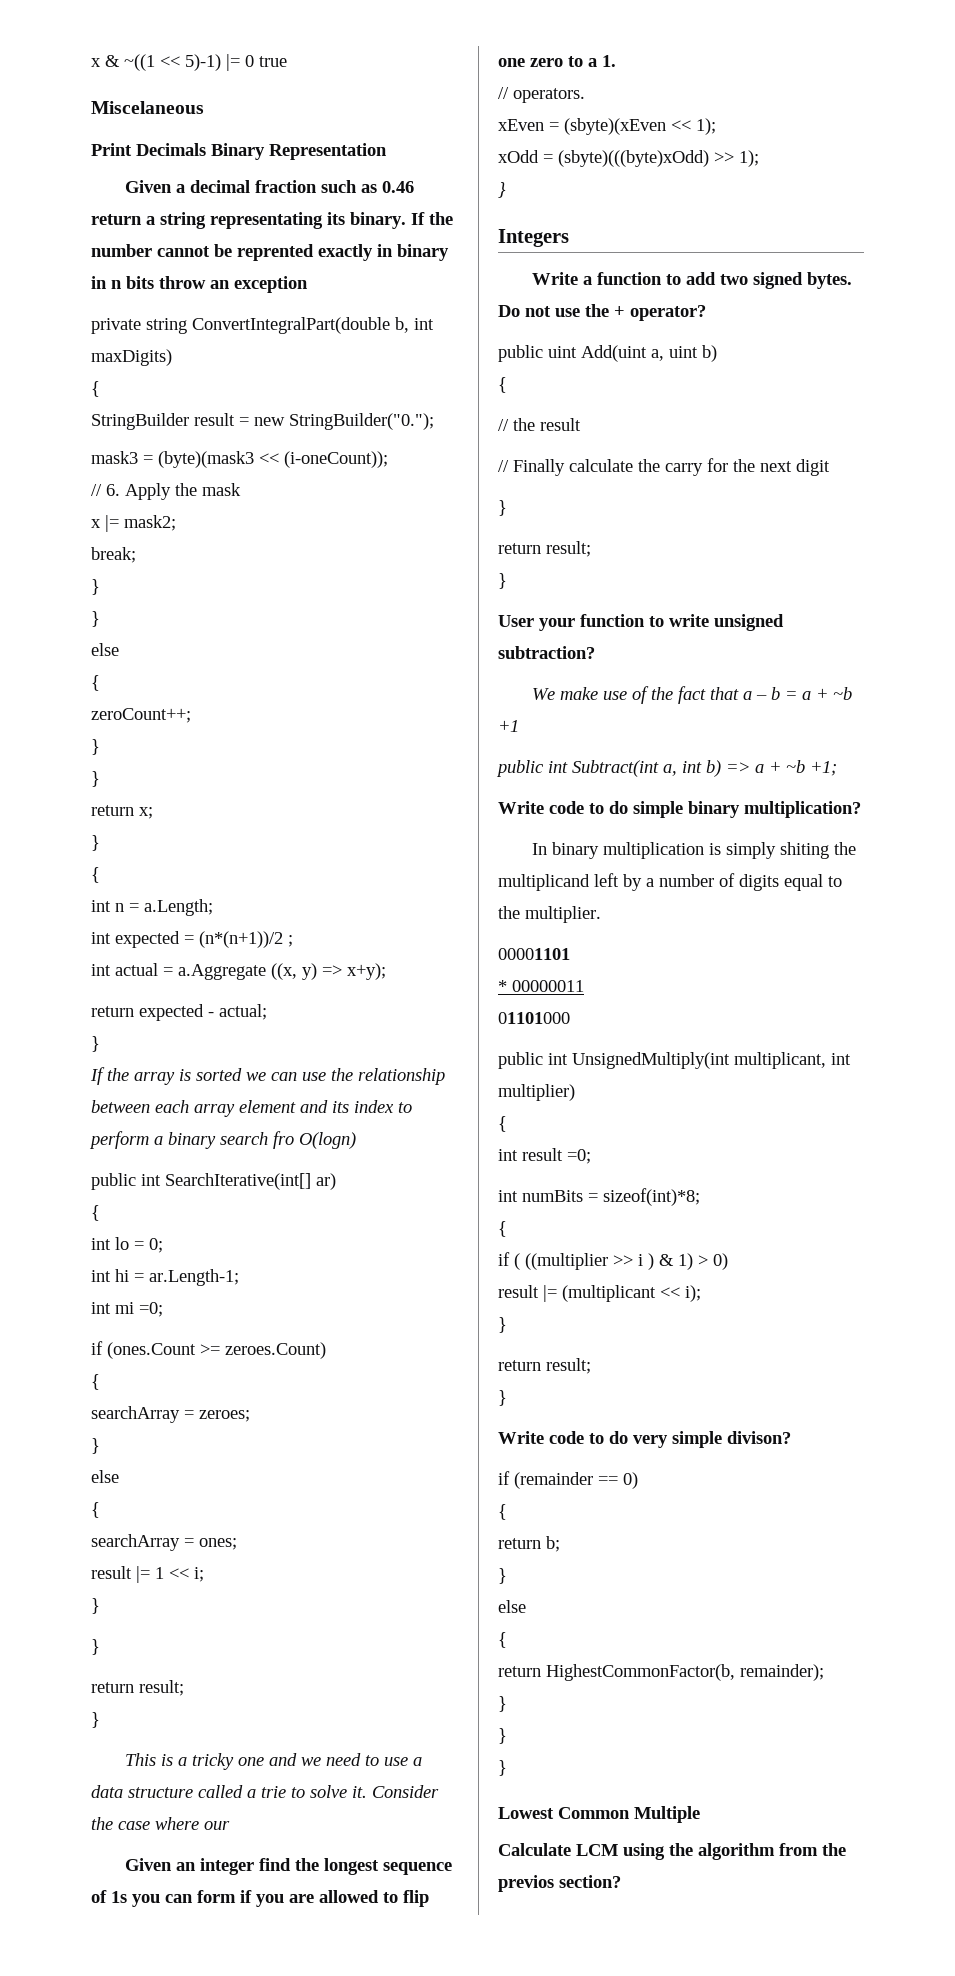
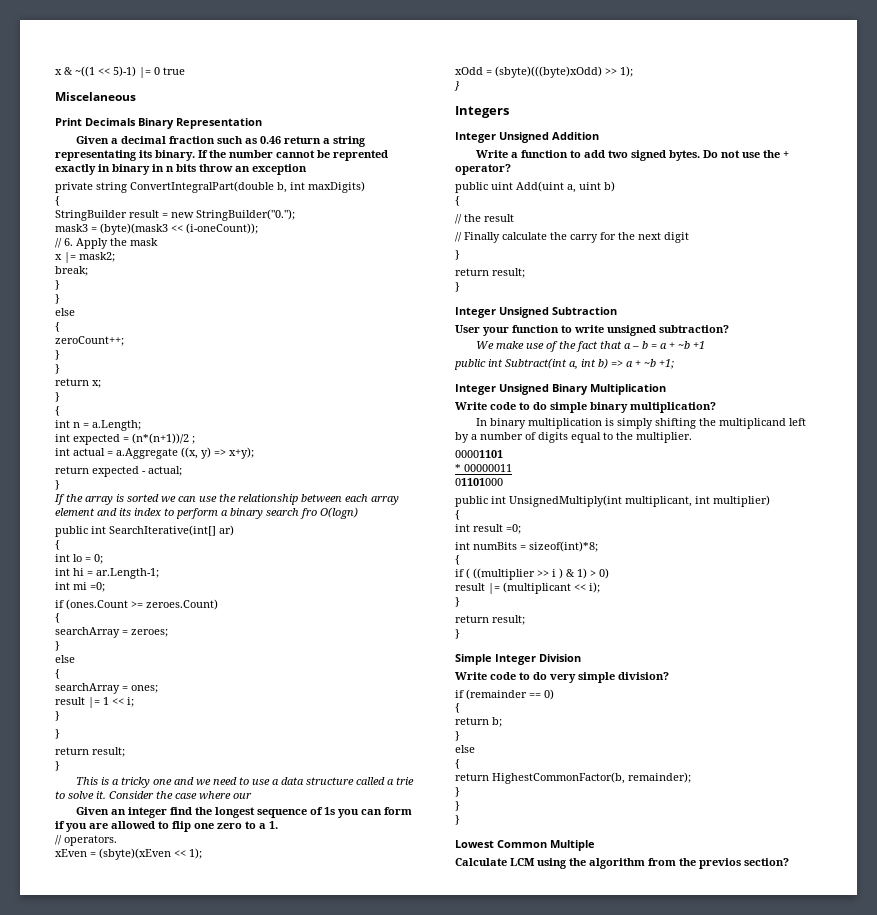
(569, 238) none -> [455,132,599,143] // Integer Unsigned Addition
(507, 581) none -> [455,307,617,318] // Integer Unsigned Subtraction
(837, 768) none -> [455,384,666,395] // Integer Unsigned Binary Multiplication
[779,842,829,859] shiting -> [655,418,697,429] shifting
(507, 1398) none -> [455,654,581,665] // Simple Integer Division
[727,1431,791,1444] divison? -> [618,672,669,680] division?

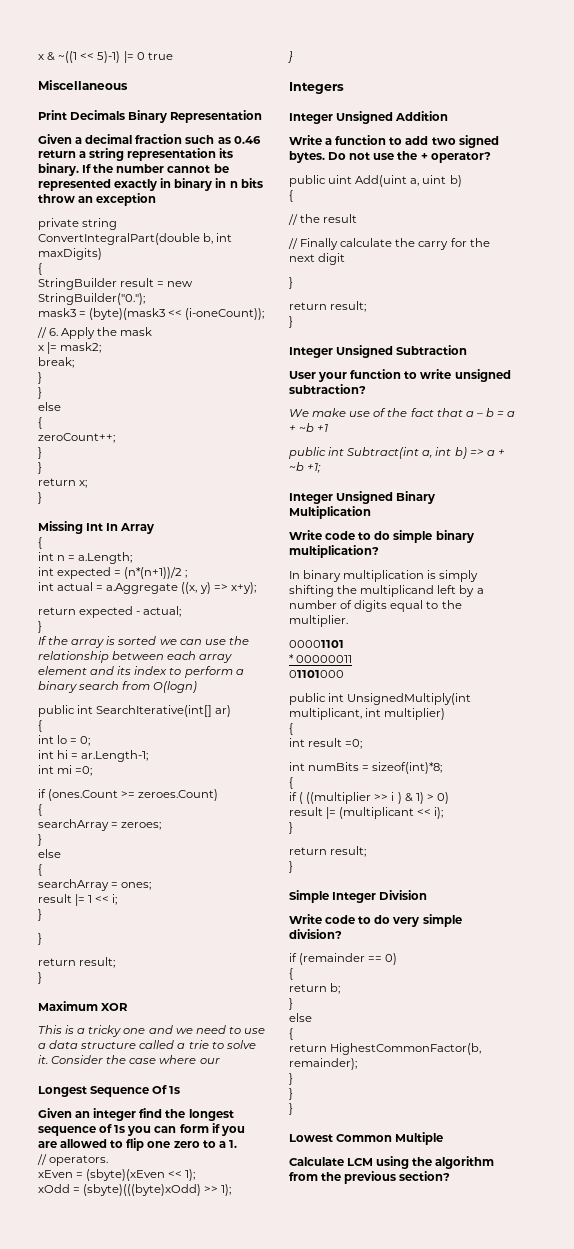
[55,92,136,101] Miscelaneous -> [38,80,128,90] Miscellaneous
[55,150,137,161] representating -> [127,148,217,161] representation
[333,150,388,161] reprented -> [38,179,111,191] represented
(60, 397) none -> [38,521,155,534] // Missing Int In Array
[300,508,317,519] fro -> [122,681,151,690] from
(60, 766) none -> [38,1001,129,1011] // Maximum XOR
(252, 796) none -> [38,1085,181,1097] // Longest Sequence Of 1s
[699,858,741,869] previos -> [344,1171,397,1184] previous

